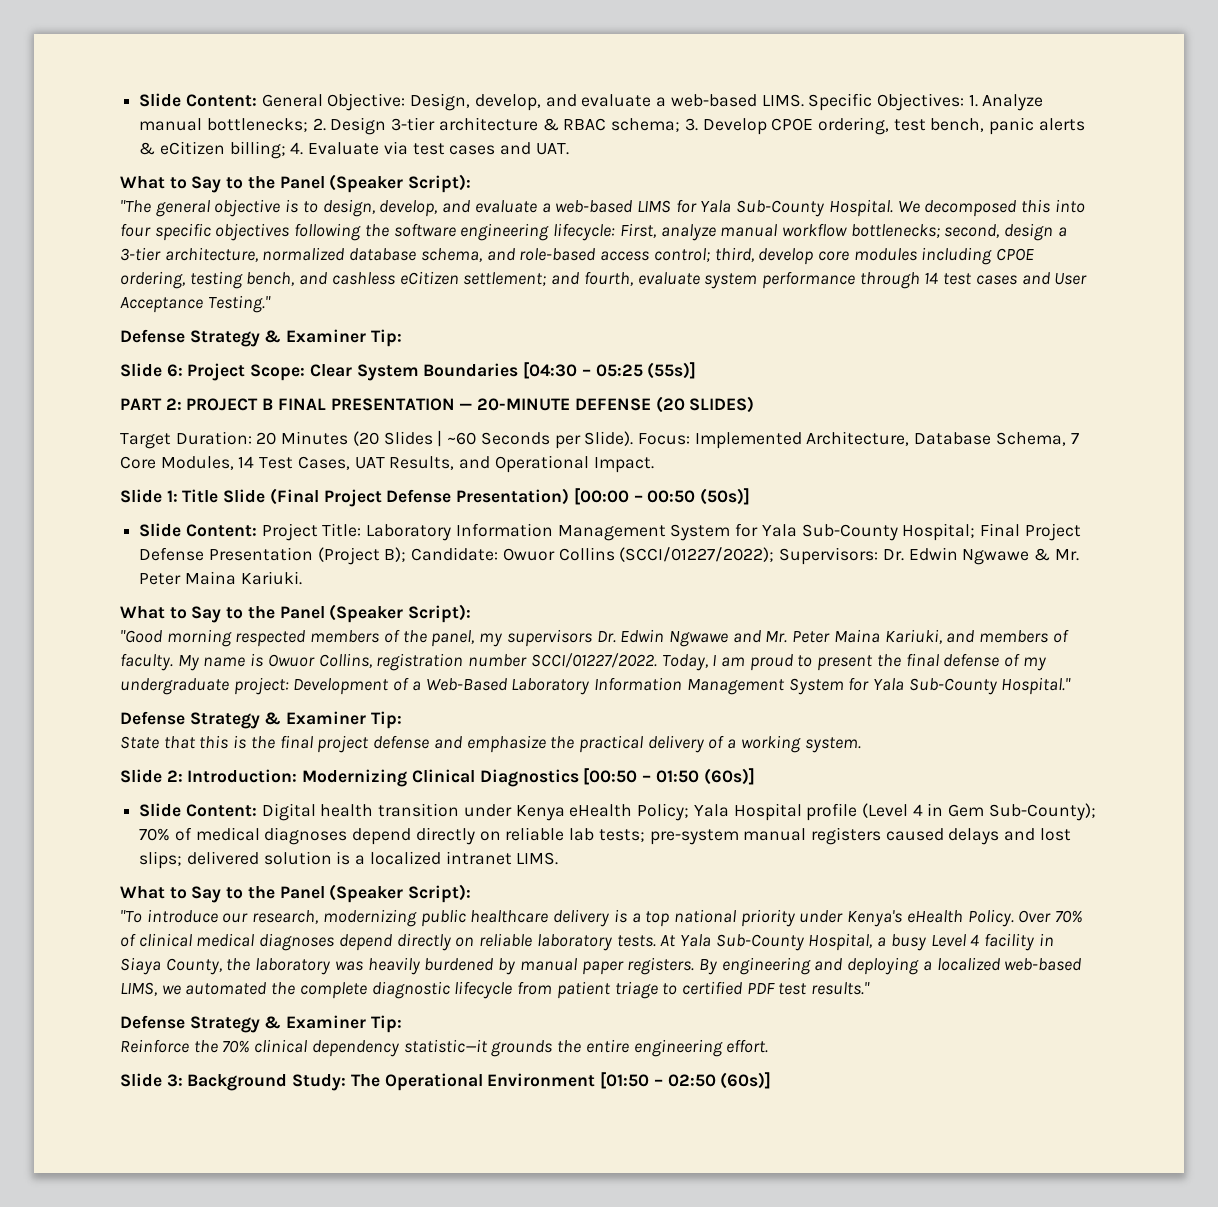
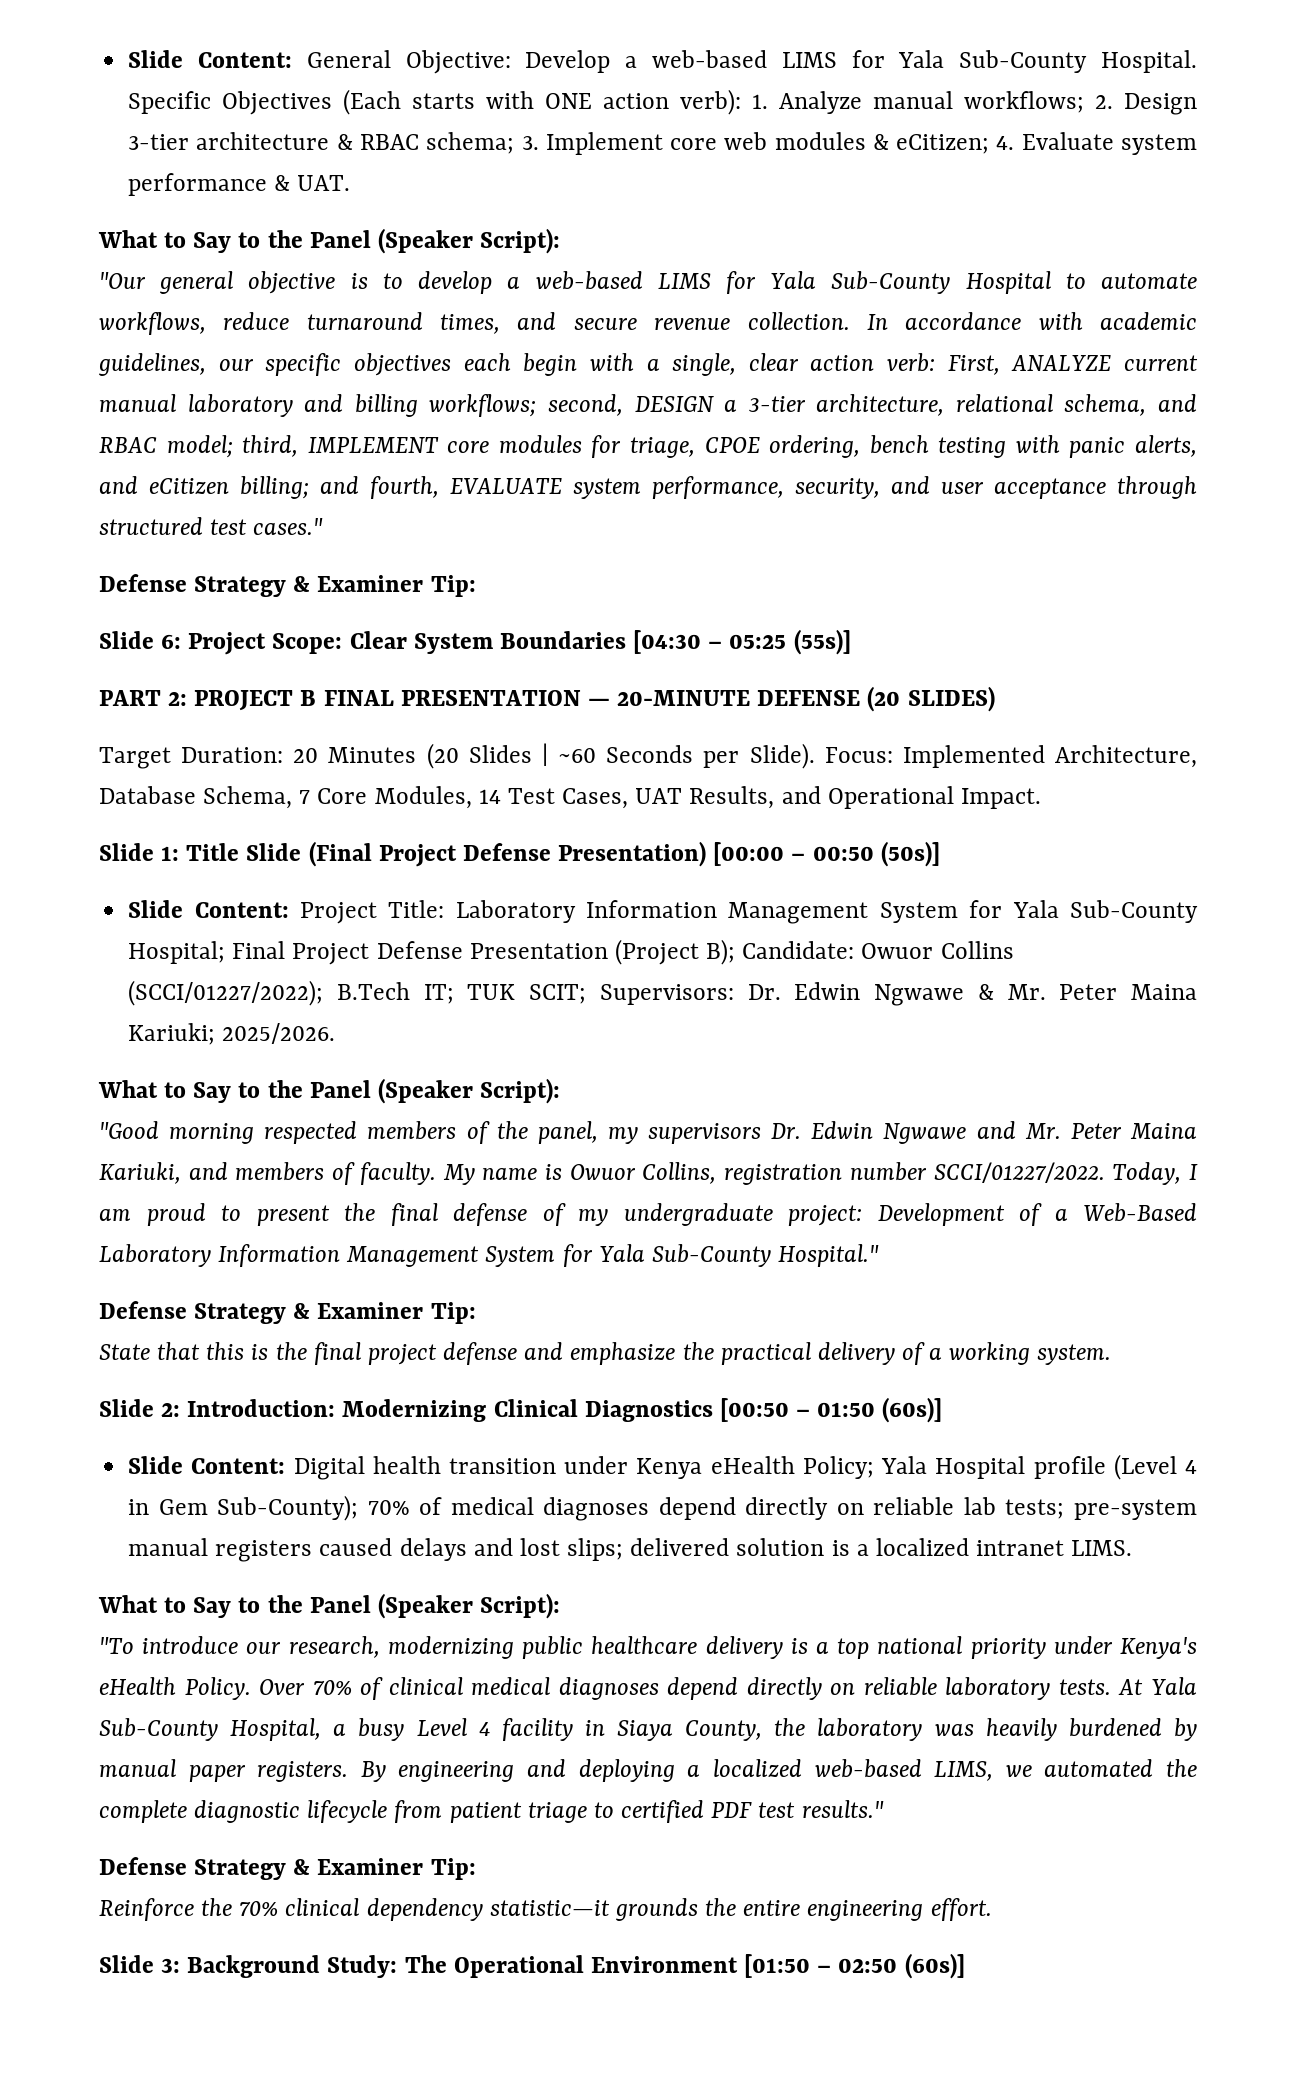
[410,93,964,111] Design, develop, and evaluate a web-based LIMS. Specific Objectives: -> [525,50,1197,73] [128,89,742,115] Develop a web-based LIMS for Yala Sub-County Hospital. Specific Objectives (Each starts with ONE action verb):
[206,118,308,132] bottlenecks; -> [964,91,1085,113] workflows;
[702,117,1085,135] [139,141,532,159] Develop CPOE ordering, test bench, panic alerts & eCitizen billing; 4. Evaluate via test cases and -> [545,132,1197,155] [128,173,291,196] Implement core web modules & eCitizen; 4. Evaluate system performance &
[120,200,151,213] "The -> [99,272,146,289] "Our
[322,199,1085,217] [120,223,1067,241] [120,247,1035,265] [120,271,1088,289] [120,295,271,313] design, develop, and evaluate a web-based LIMS for Yala Sub-County Hospital. We decomposed this into four specific objectives following the software engineering lifecycle: First, analyze manual workflow bottlenecks; second, design a 3-tier architecture, normalized database schema, and role-based access control; third, develop core modules including CPOE ordering, testing bench, and cashless eCitizen settlement; and fourth, evaluate system performance through 14 test cases and User Acceptance Testing." -> [418,271,1197,294] [99,312,1197,335] [98,353,1198,376] [99,394,1197,417] [99,435,1197,458] [99,476,1197,499] [99,517,324,535] develop a web-based LIMS for Yala Sub-County Hospital to automate workflows, reduce turnaround times, and secure revenue collection. In accordance with academic guidelines, our specific objectives each begin with a single, clear action verb: First, ANALYZE current manual laboratory and billing workflows; second, DESIGN a 3-tier architecture, relational schema, and RBAC model; third, IMPLEMENT core modules for triage, CPOE ordering, bench testing with panic alerts, and eCitizen billing; and fourth, EVALUATE system performance, security, and user acceptance through structured test cases."
(775, 554) none -> [336,982,587,1004] B.Tech IT; TUK SCIT;
[240,571,302,585] Kariuki. -> [128,1023,336,1045] Kariuki; 2025/2026.

